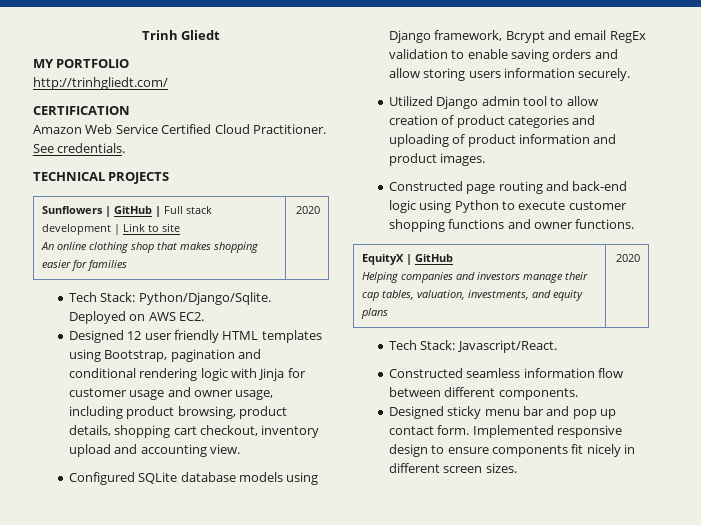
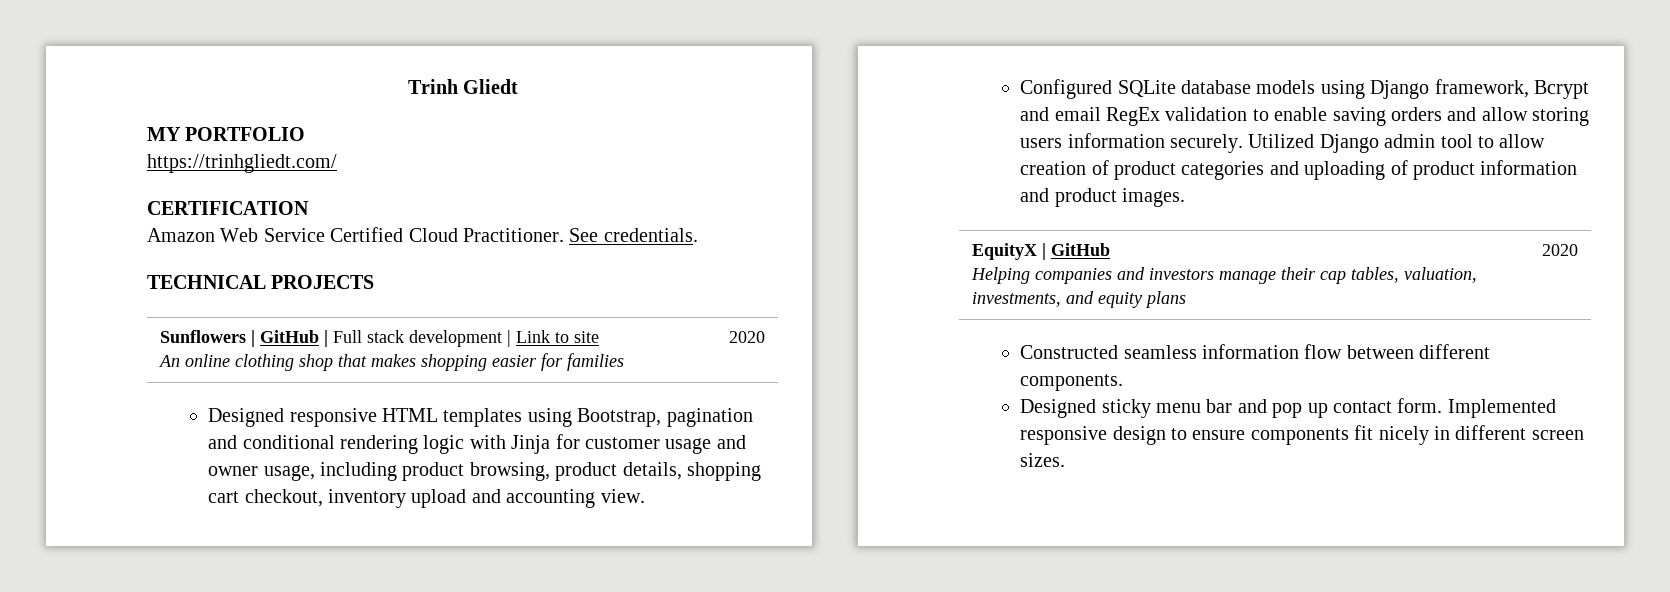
[33,77,168,90] http://trinhgliedt.com/ -> [147,154,337,173] https://trinhgliedt.com/
[68,292,271,305] [68,311,204,324] [68,330,219,343] Tech Stack: Python/Django/Sqlite. Deployed on AWS EC2. // Designed 12 user friendly -> [208,408,377,427] Designed responsive
(631, 74) // -> (1243, 143) none
[388,181,628,194] [388,200,627,213] [388,219,635,232] // Constructed page routing and back-end logic using Python to execute customer shopping functions and owner functions. -> (1185, 197) none
[388,340,557,353] // Tech Stack: Javascript/React. -> (1578, 250) none

